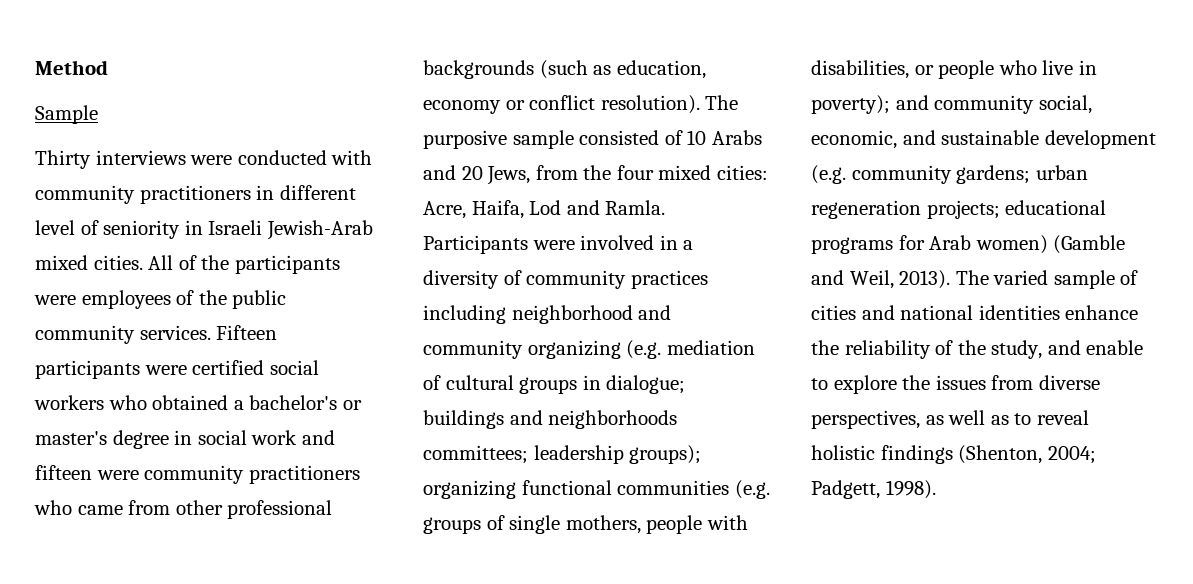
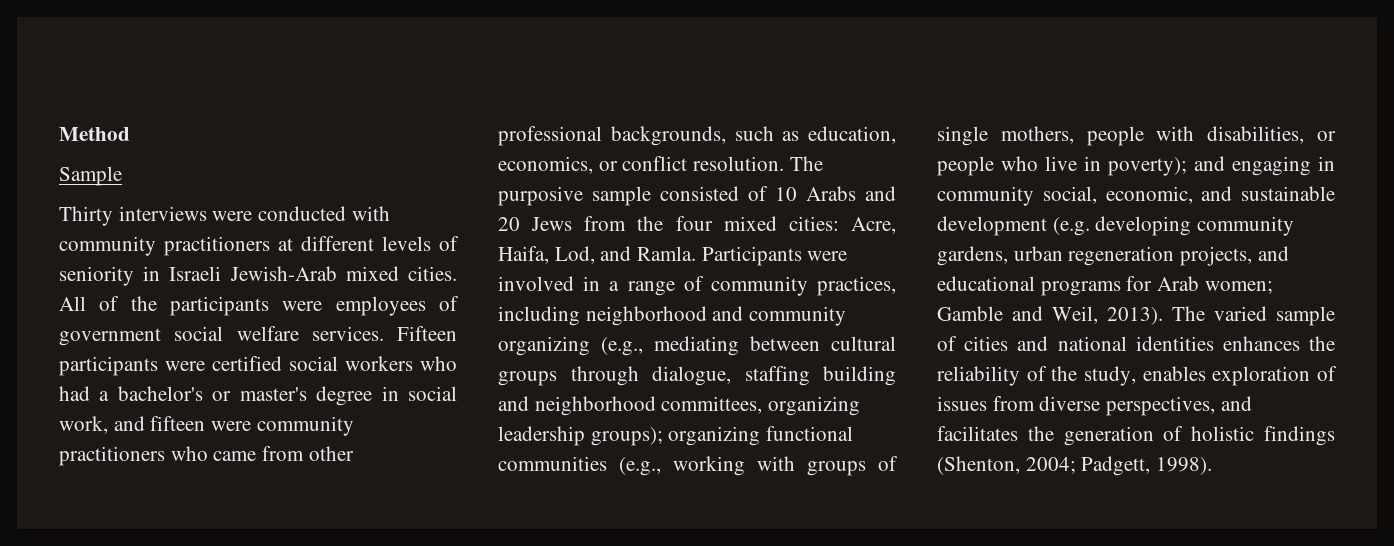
[256,185,356,200] [35,220,75,235] in different level -> [278,236,431,251] at different levels
[198,290,287,309] [35,325,135,344] the public community -> [59,326,299,346] government social welfare
[152,395,229,410] obtained -> [59,386,90,401] had
[251,430,298,445] work -> [59,416,108,434] work,
[423,60,588,79] backgrounds (such -> [610,126,774,146] backgrounds, such
[423,100,501,114] economy -> [498,156,593,174] economics,
[600,95,700,114] resolution). -> [693,156,785,171] resolution.
[487,166,531,185] Jews, -> [531,217,573,231] Jews
[529,200,562,215] Lod -> [554,246,595,264] Lod,
[423,270,499,289] diversity -> [627,281,675,296] range
[630,270,708,289] practices -> [817,276,896,296] practices,
[626,340,755,359] [423,375,686,394] [423,410,678,429] [423,445,528,464] (e.g. mediation of cultural groups in dialogue; buildings and neighborhoods committees; -> [601,336,896,356] [498,366,896,386] [498,396,861,416] (e.g., mediating between cultural groups through dialogue, staffing building and neighborhood committees, organizing
[734,480,770,499] (e.g. -> [619,456,795,476] (e.g., working with
(929, 102) none -> [1232,156,1335,176] engaging in
[851,165,1088,184] [811,200,1000,219] community gardens; urban regeneration projects; -> [1095,216,1295,236] [937,246,1289,266] developing community gardens, urban regeneration projects, and
[975,235,1126,254] women) (Gamble -> [1204,281,1273,294] [937,306,1003,321] women; Gamble
[1065,305,1139,320] enhance -> [1222,336,1300,351] enhances
[1047,340,1144,355] [811,375,1100,394] [811,410,1089,429] and enable to explore the issues from diverse perspectives, as well as to reveal -> [1142,366,1337,386] [937,396,1252,416] [937,426,1184,446] enables exploration of issues from diverse perspectives, and facilitates the generation of

